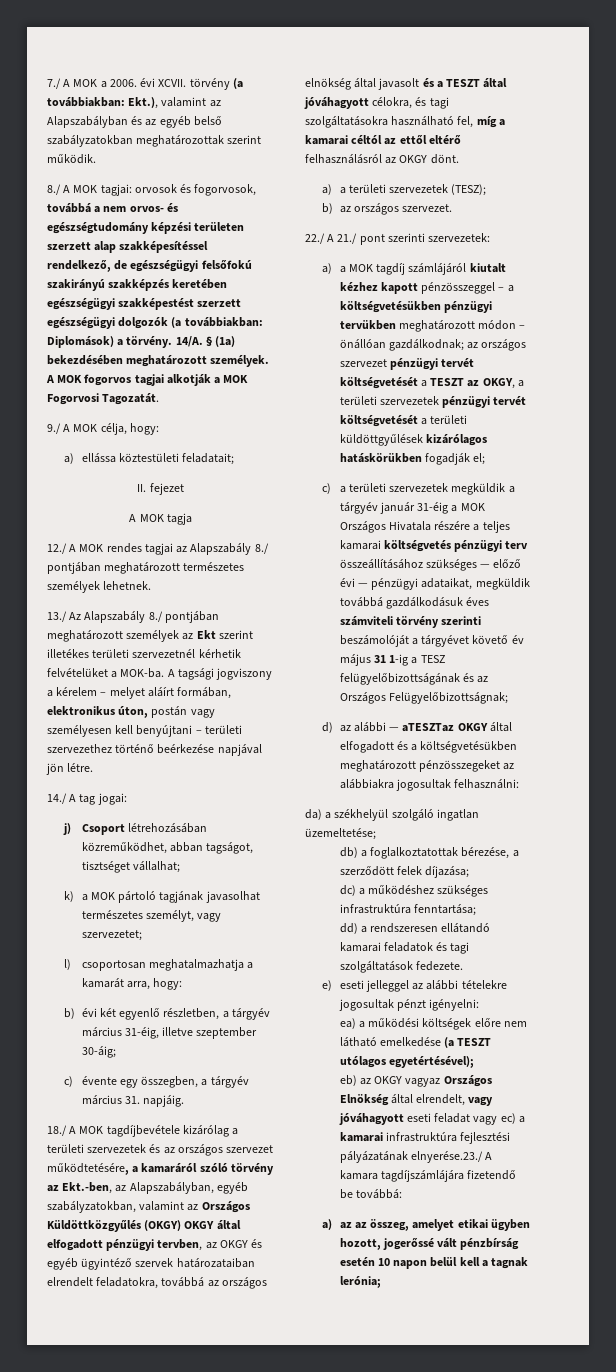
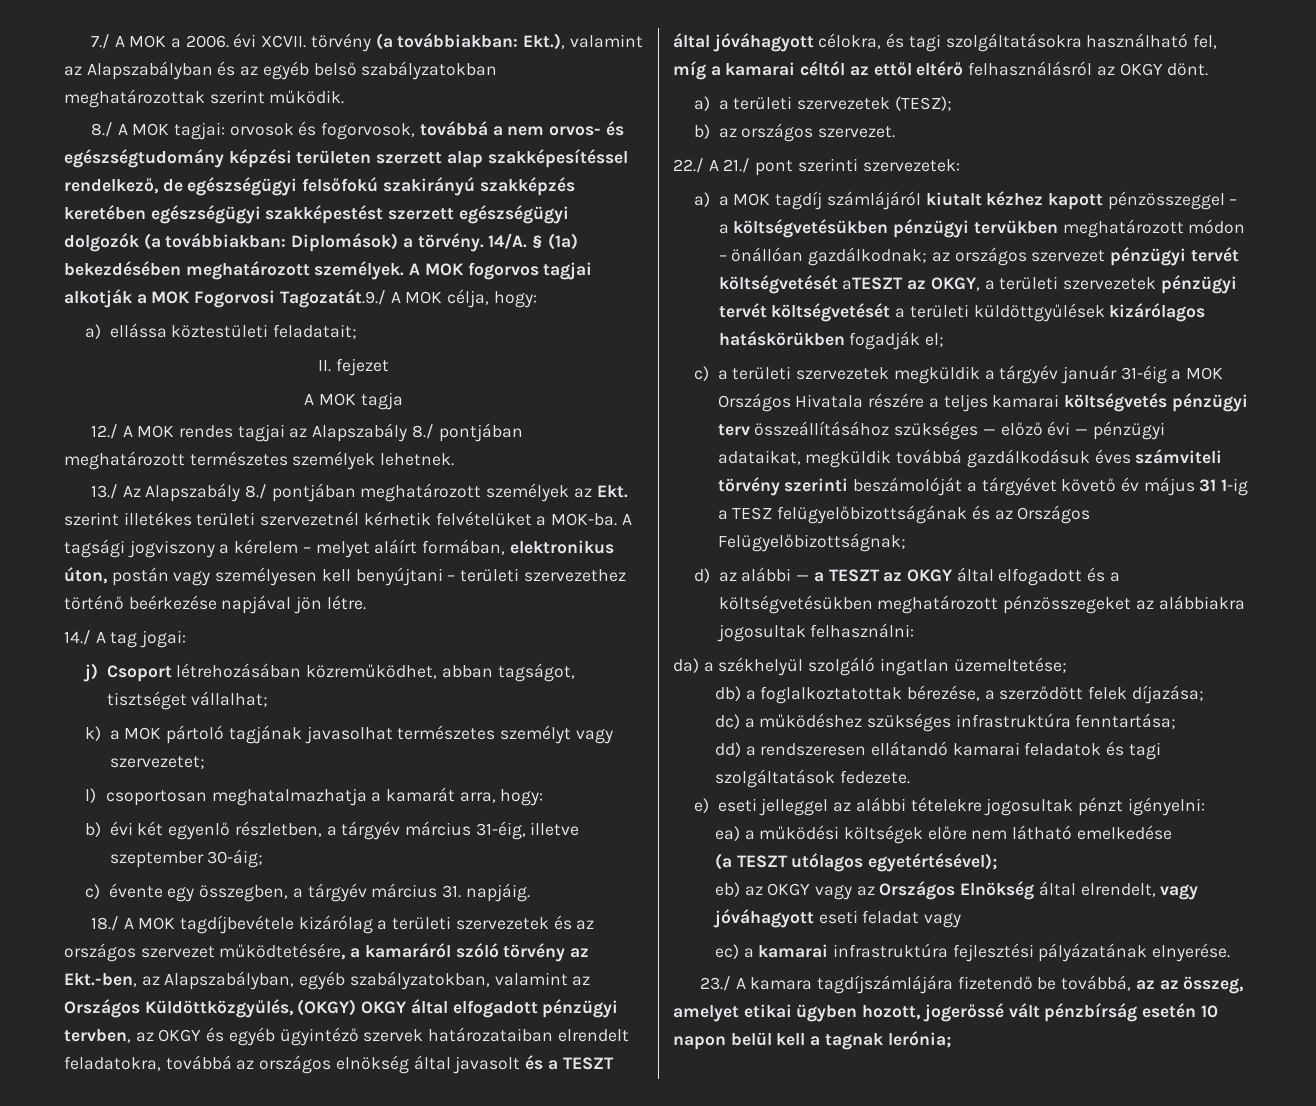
[102,393,160,405] [47,423,61,434] Tagozatát. // 9./ -> [279,289,386,308] Tagozatát.9./
[196,630,216,639] Ekt -> [596,485,628,498] Ekt.
[145,910,194,922] személyt, -> [500,725,572,744] személyt
[47,1220,141,1232] Küldöttközgyűlés -> [144,999,293,1018] Küldöttközgyűlés,
[420,378,465,387] a TESZT -> [842,277,904,290] aTESZT
[402,723,455,732] aTESZTaz -> [813,569,903,582] a TESZT az
(441, 1042) none -> (1172, 832) //
[405,1078,441,1087] vagyaz -> [815,885,875,900] vagy az
(498, 1120) none -> (962, 920) //
[410,1151,483,1163] elnyerése.23./ -> [1152,943,1231,962] [699,976,731,991] elnyerése. // 23./
[355,1189,402,1199] [322,1219,333,1230] továbbá: // a) -> [1061,975,1132,991] továbbá,

